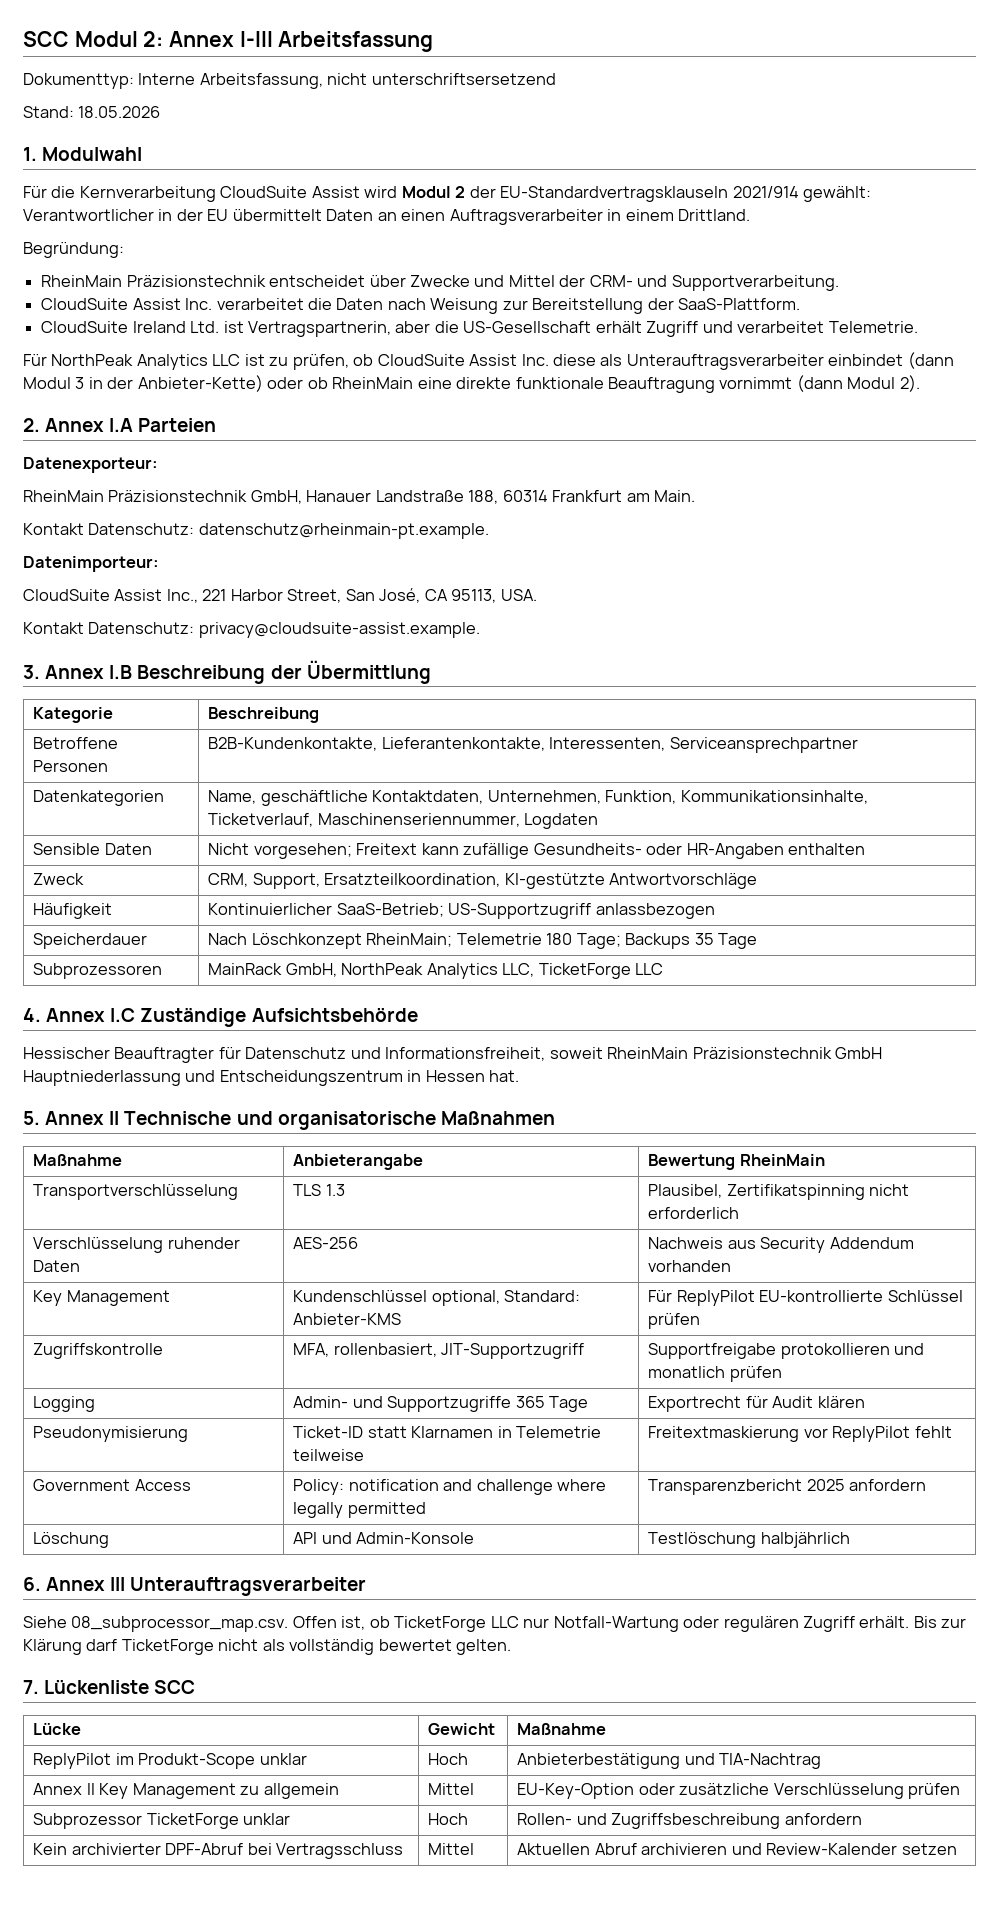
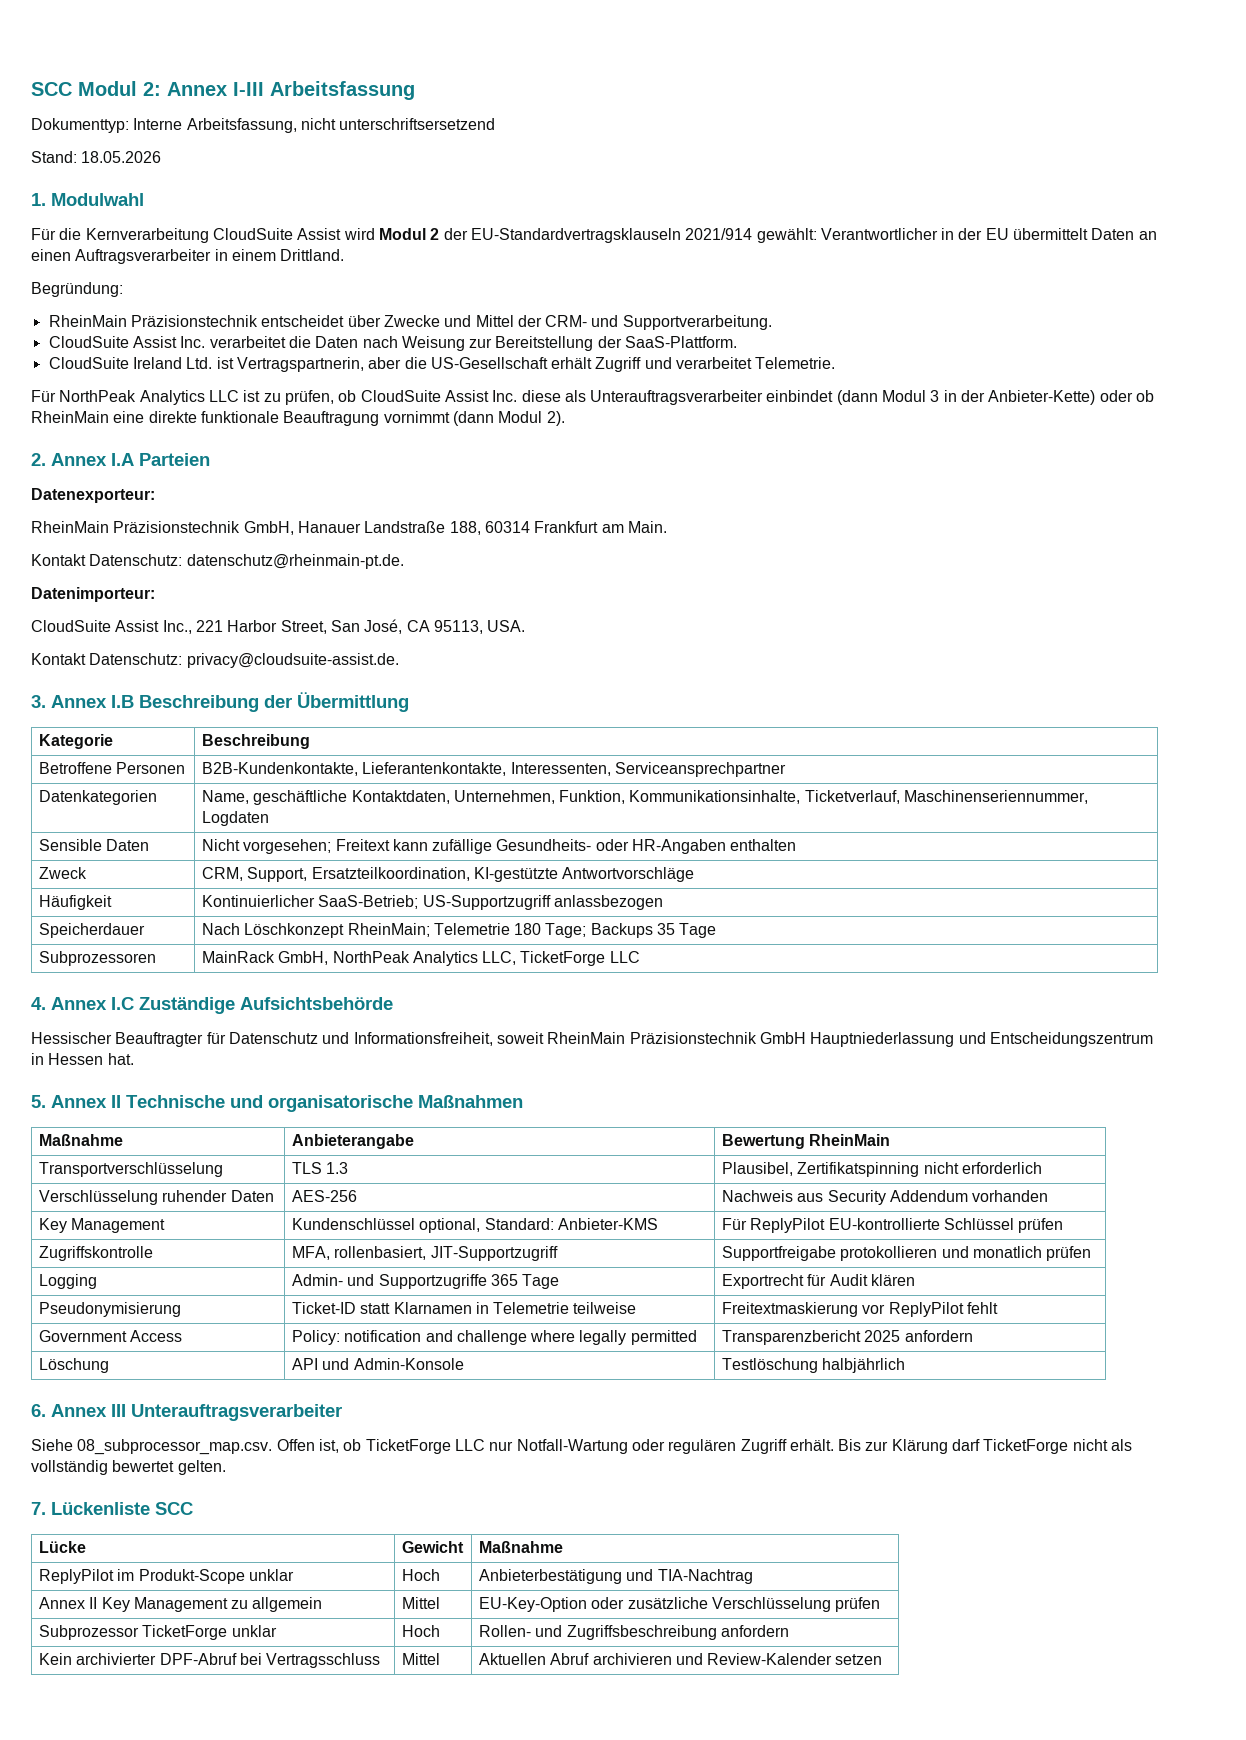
[198,523,489,539] datenschutz@rheinmain-pt.example. -> [186,554,404,569] datenschutz@rheinmain-pt.de.
[198,622,480,638] privacy@cloudsuite-assist.example. -> [186,653,399,668] privacy@cloudsuite-assist.de.

